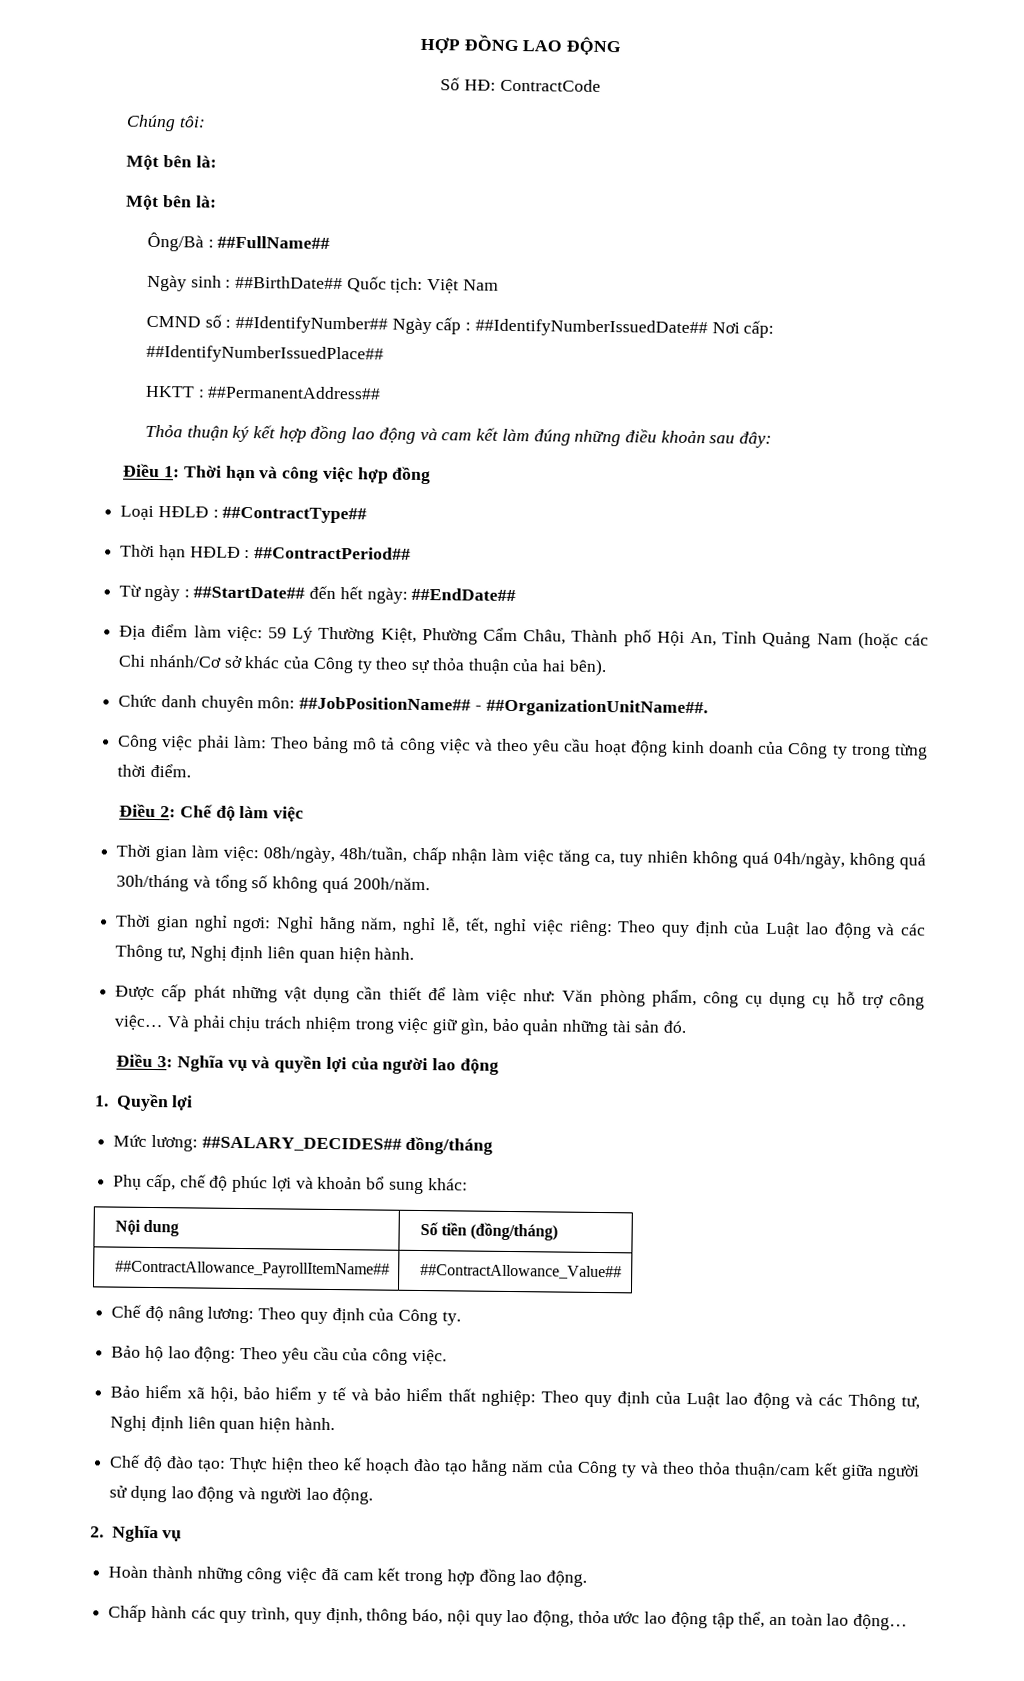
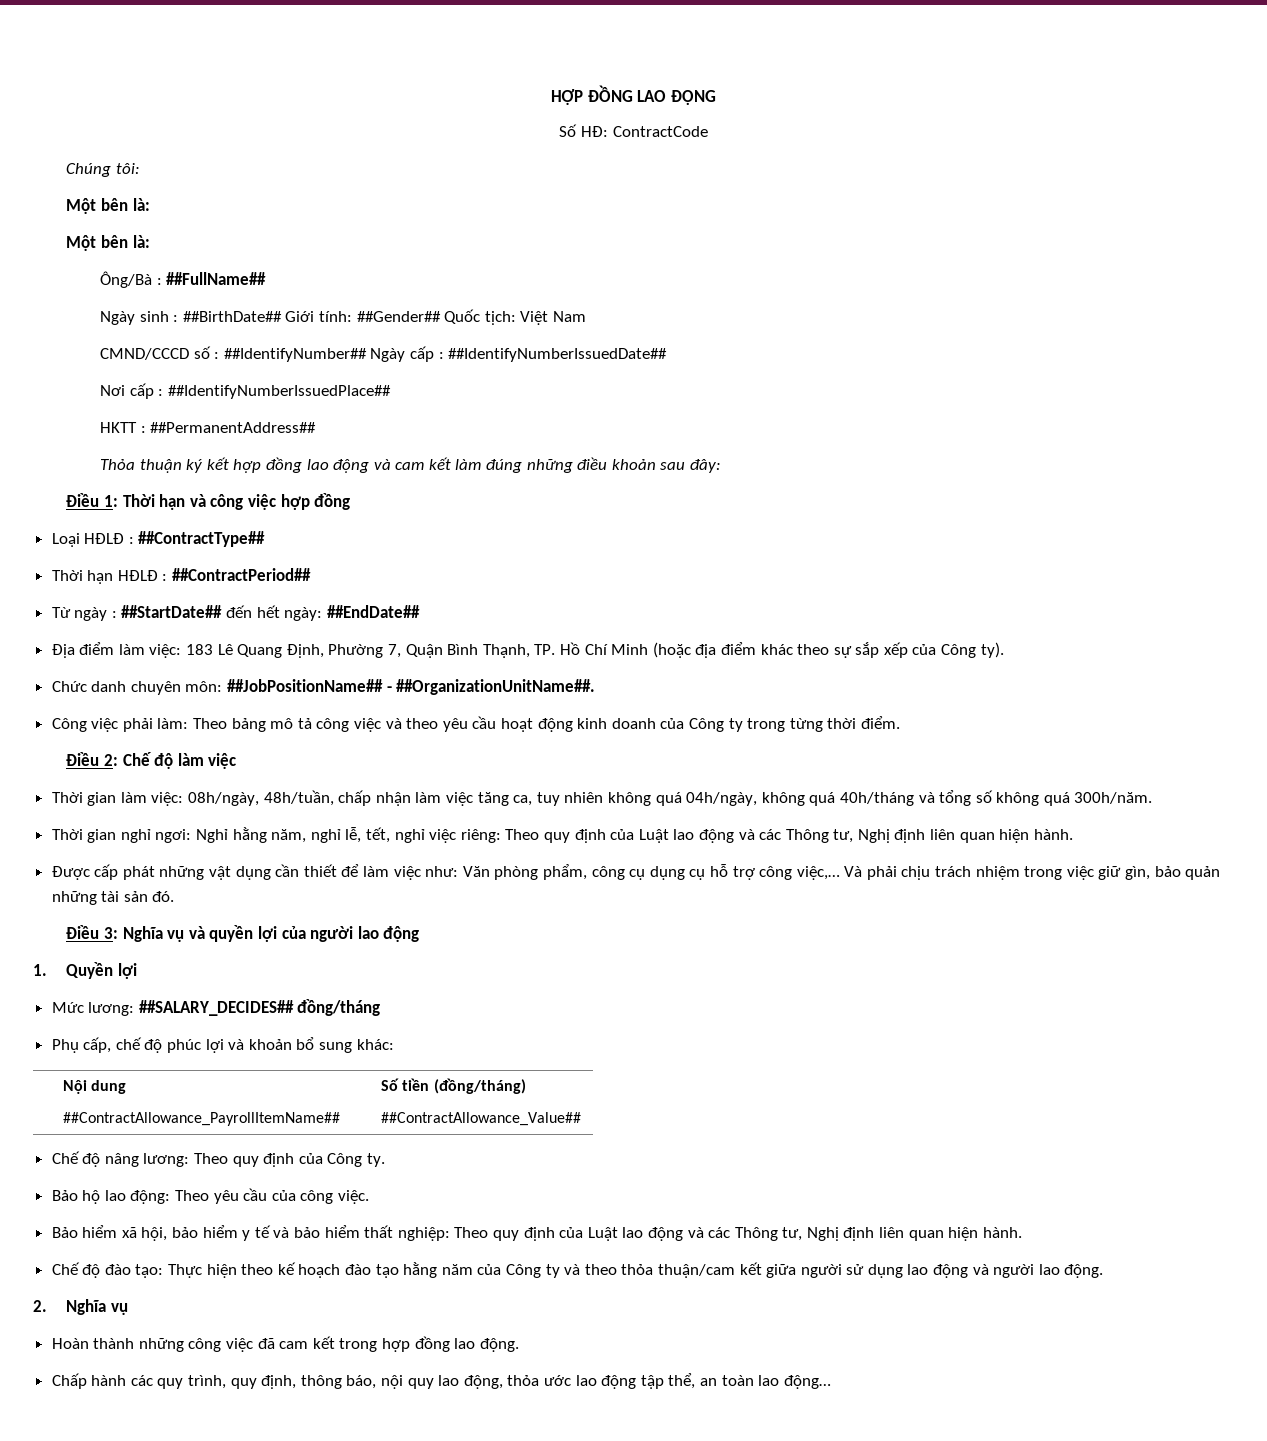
(344, 282) none -> [285,311,441,322] Giới tính: ##Gender##
[145,315,201,328] CMND -> [99,348,189,360] CMND/CCCD
[711,320,775,338] Nơi cấp: -> [99,383,164,399] // Nơi cấp :
[268,626,929,650] [118,654,607,677] 59 Lý Thường Kiệt, Phường Cẩm Châu, Thành phố Hội An, Tỉnh Quảng Nam (hoặc các Chi nhánh/Cơ sở khác của Công ty theo sự thỏa thuận của hai bên). -> [186,642,1004,658] 183 Lê Quang Định, Phường 7, Quận Bình Thạnh, TP. Hồ Chí Minh (hoặc địa điểm khác theo sự sắp xếp của Công ty).
[116,874,190,892] 30h/tháng -> [839,792,914,806] 40h/tháng
[352,877,430,891] 200h/năm. -> [1074,792,1153,804] 300h/năm.
[114,1014,165,1031] việc… -> [796,866,840,880] việc,…

